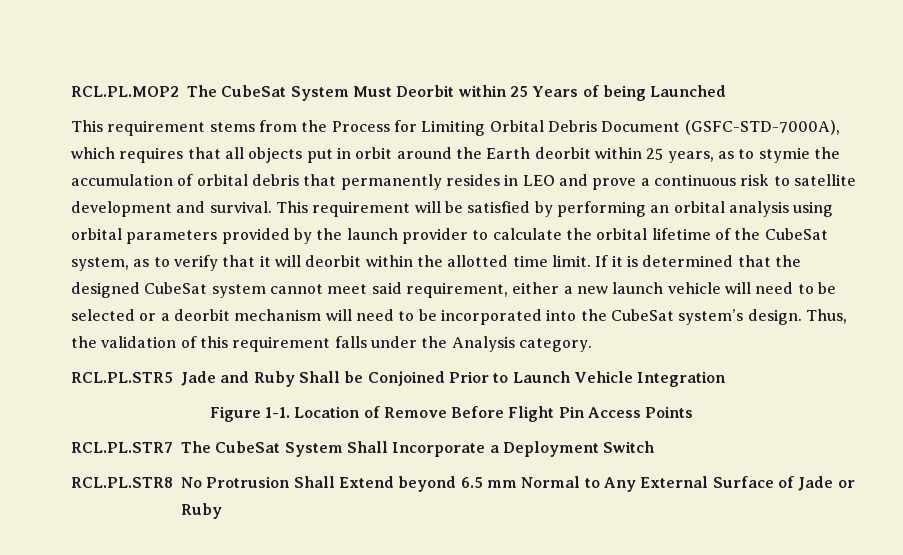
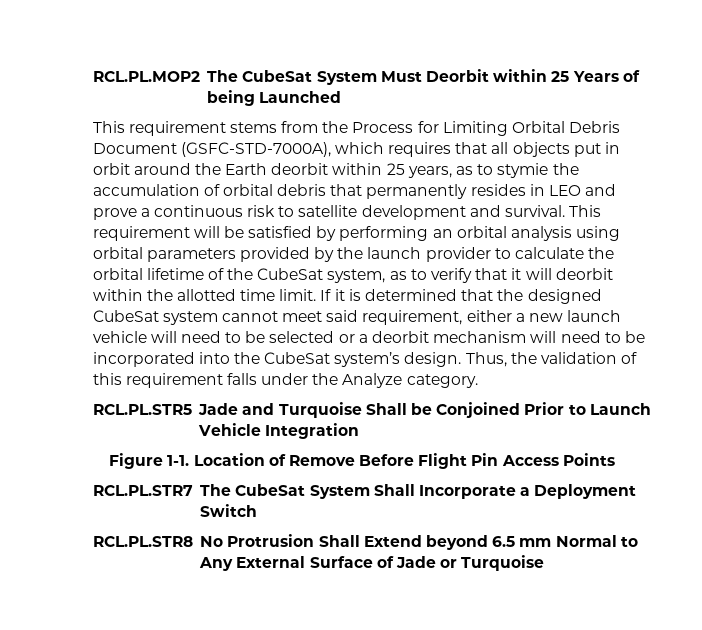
[451,336,515,352] Analysis -> [342,373,403,388] Analyze
[253,371,295,387] Ruby -> [278,402,362,418] Turquoise
[181,503,223,519] Ruby -> [461,555,545,571] Turquoise

